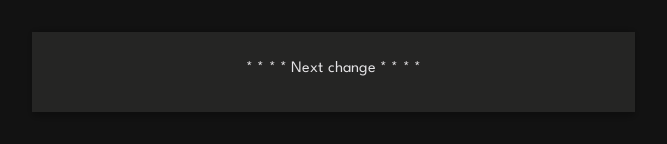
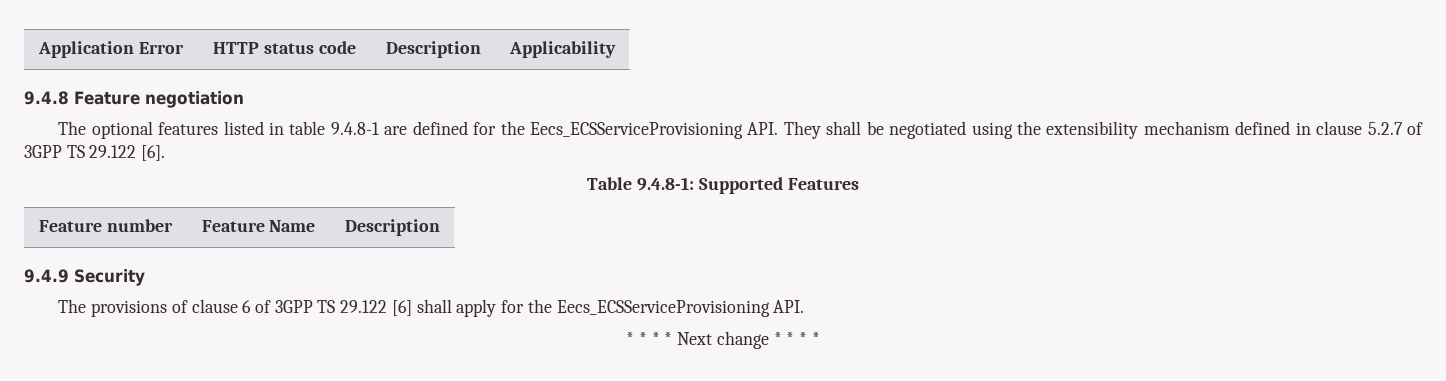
(246, 66) none -> [38,41,184,58] [213,41,356,54] [386,41,481,58] [509,41,616,58] [24,91,244,108] [58,121,1424,139] [24,145,166,161] [587,177,859,194] [39,219,173,232] [201,220,316,232] [345,219,440,236] [24,269,145,286] [58,299,805,317] Application Error | HTTP status code | Description | Applicability // 9.4.8 Feature negotiation // The optional features listed in table 9.4.8-1 are defined for the Eecs_ECSServiceProvisioning API. They shall be negotiated using the extensibility mechanism defined in clause 5.2.7 of 3GPP TS 29.122 [6]. // Table 9.4.8-1: Supported Features // Feature number | Feature Name | Description // 9.4.9 Security // The provisions of clause 6 of 3GPP TS 29.122 [6] shall apply for the Eecs_ECSServiceProvisioning API. //

